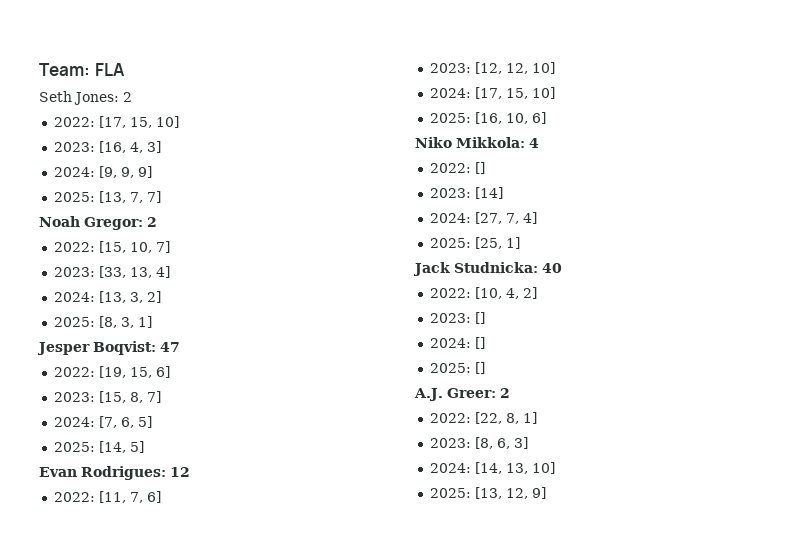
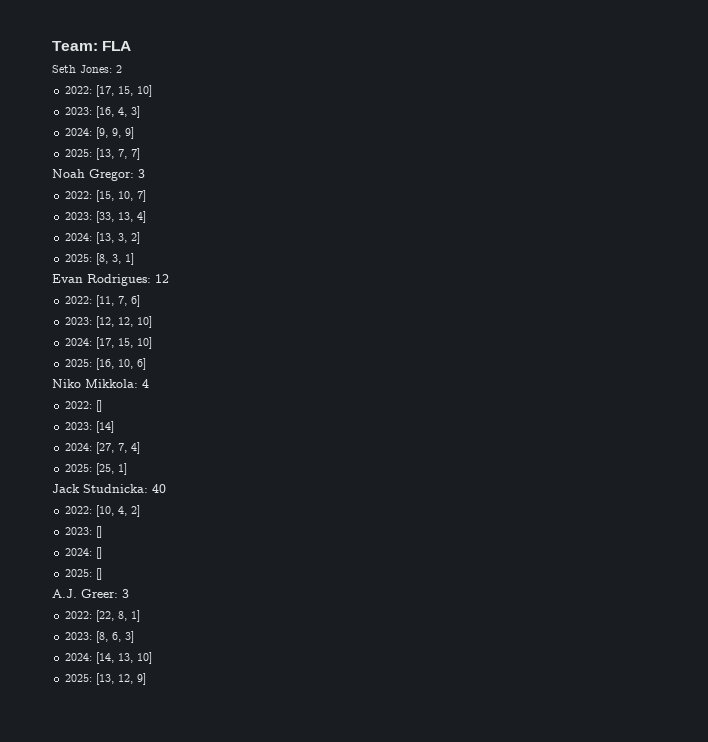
[147,217,157,227] 2 -> [138,169,145,178] 3
[37,341,180,355] [53,366,170,378] [53,391,161,403] [53,416,152,428] [53,441,144,453] // Jesper Boqvist: 47 // 2022: [19, 15, 6] // 2023: [15, 8, 7] // 2024: [7, 6, 5] // 2025: [14, 5] -> (134, 259) none
[499,388,510,398] 2 -> [122,589,129,598] 3

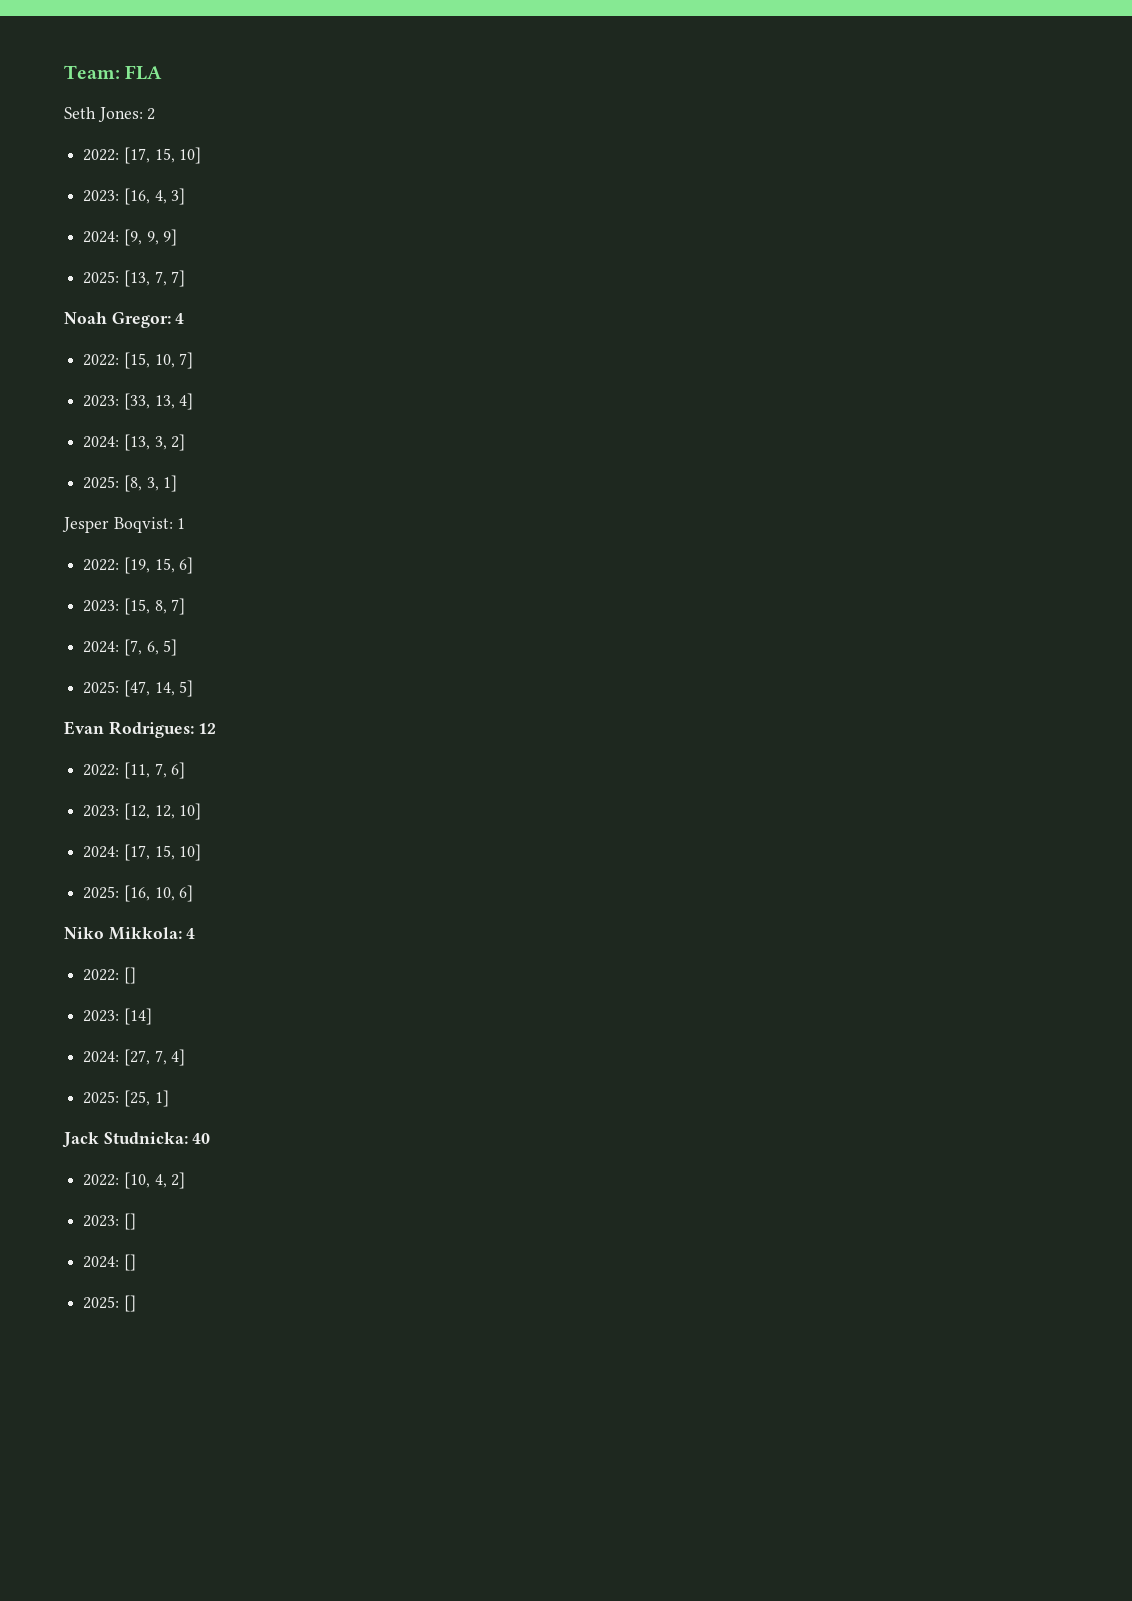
[138,169,145,178] 3 -> [175,313,185,324] 4
(134, 259) none -> [62,517,186,533] [83,557,194,574] [83,598,186,615] [83,639,178,656] [83,680,194,697] // Jesper Boqvist: 1 // 2022: [19, 15, 6] // 2023: [15, 8, 7] // 2024: [7, 6, 5] // 2025: [47, 14, 5]
[52,589,129,598] [64,610,140,622] [64,631,134,643] [64,652,152,664] [64,673,146,685] // A.J. Greer: 3 // 2022: [22, 8, 1] // 2023: [8, 6, 3] // 2024: [14, 13, 10] // 2025: [13, 12, 9] -> (136, 1303) none

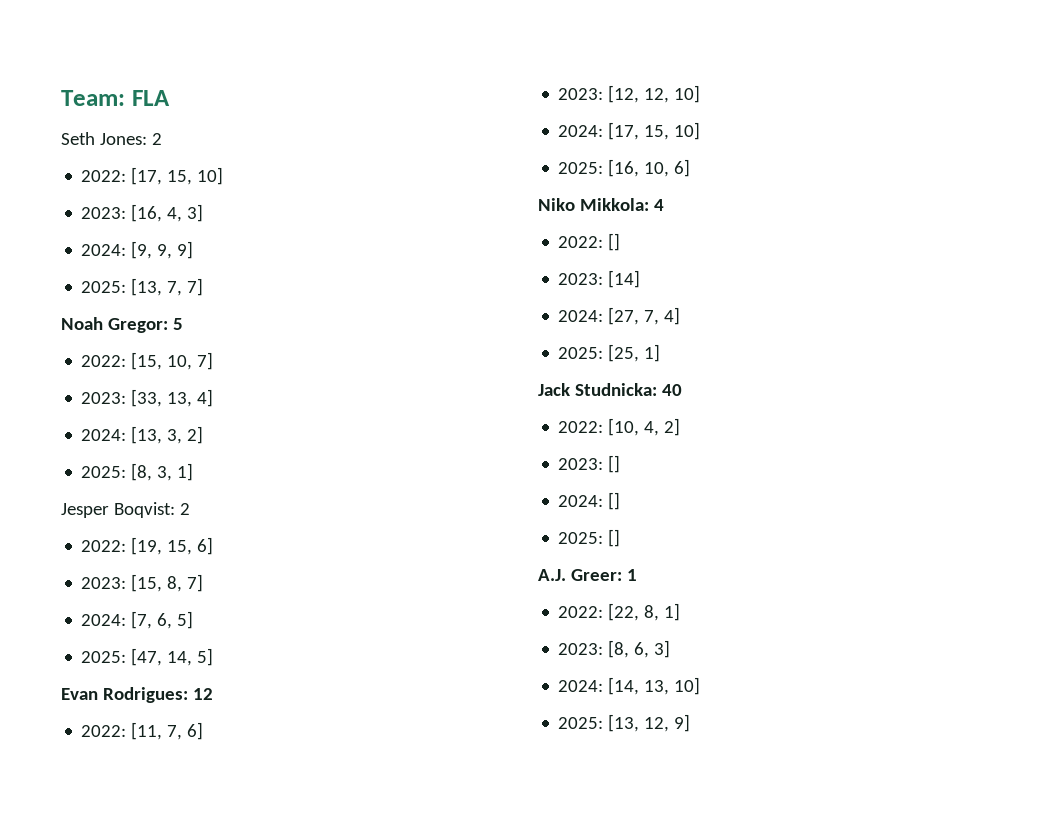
[175,313,185,324] 4 -> [172,318,183,330] 5
[177,518,186,529] 1 -> [179,503,190,515] 2
(136, 1303) none -> [538,569,637,581] [558,603,681,621] [558,640,671,658] [558,677,701,695] [558,714,691,732] // A.J. Greer: 1 // 2022: [22, 8, 1] // 2023: [8, 6, 3] // 2024: [14, 13, 10] // 2025: [13, 12, 9]

